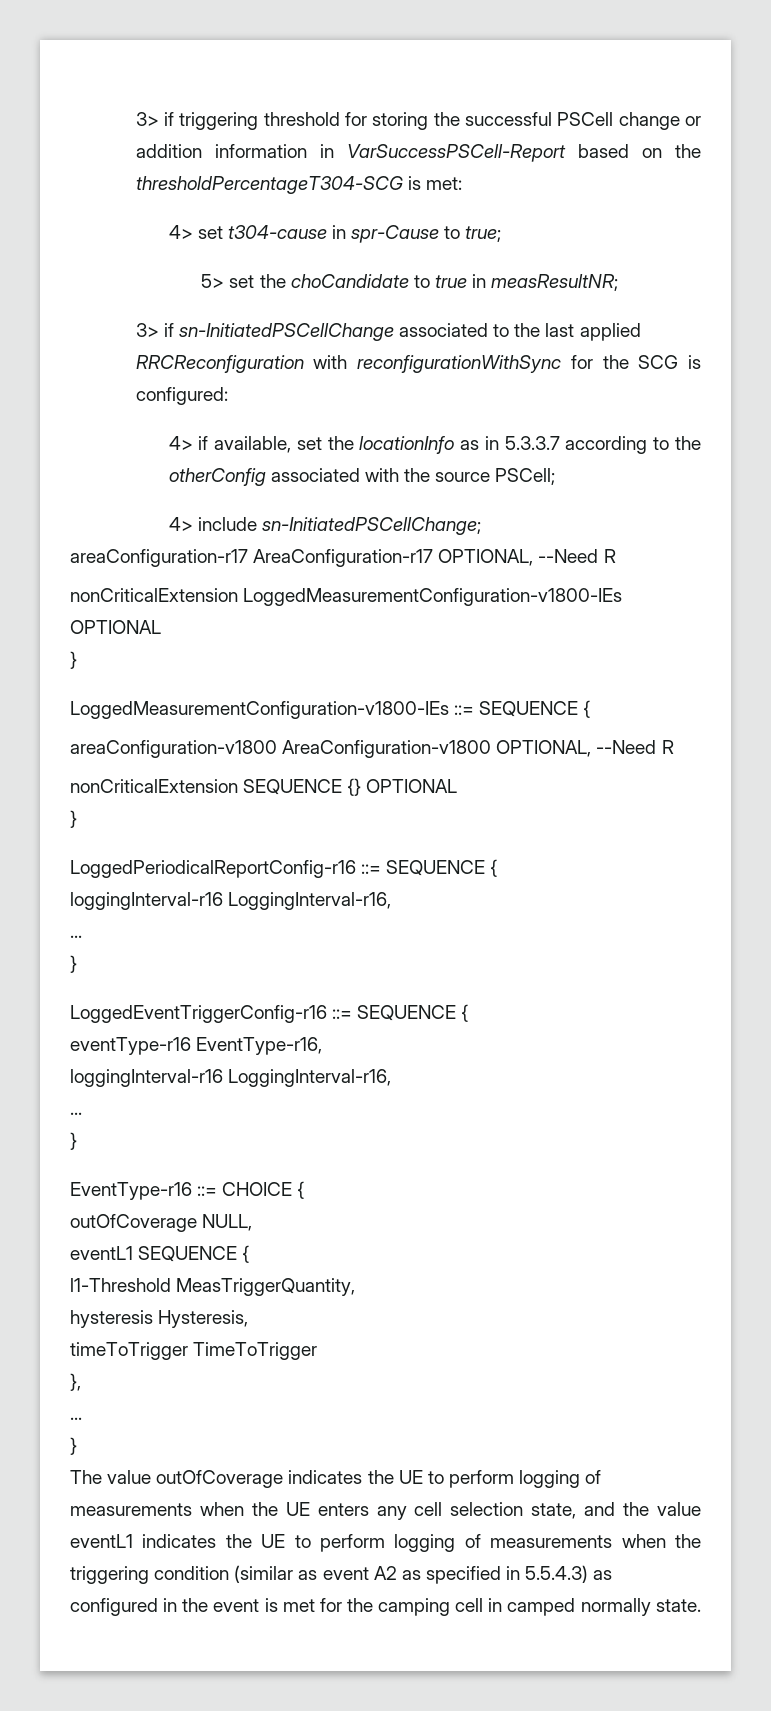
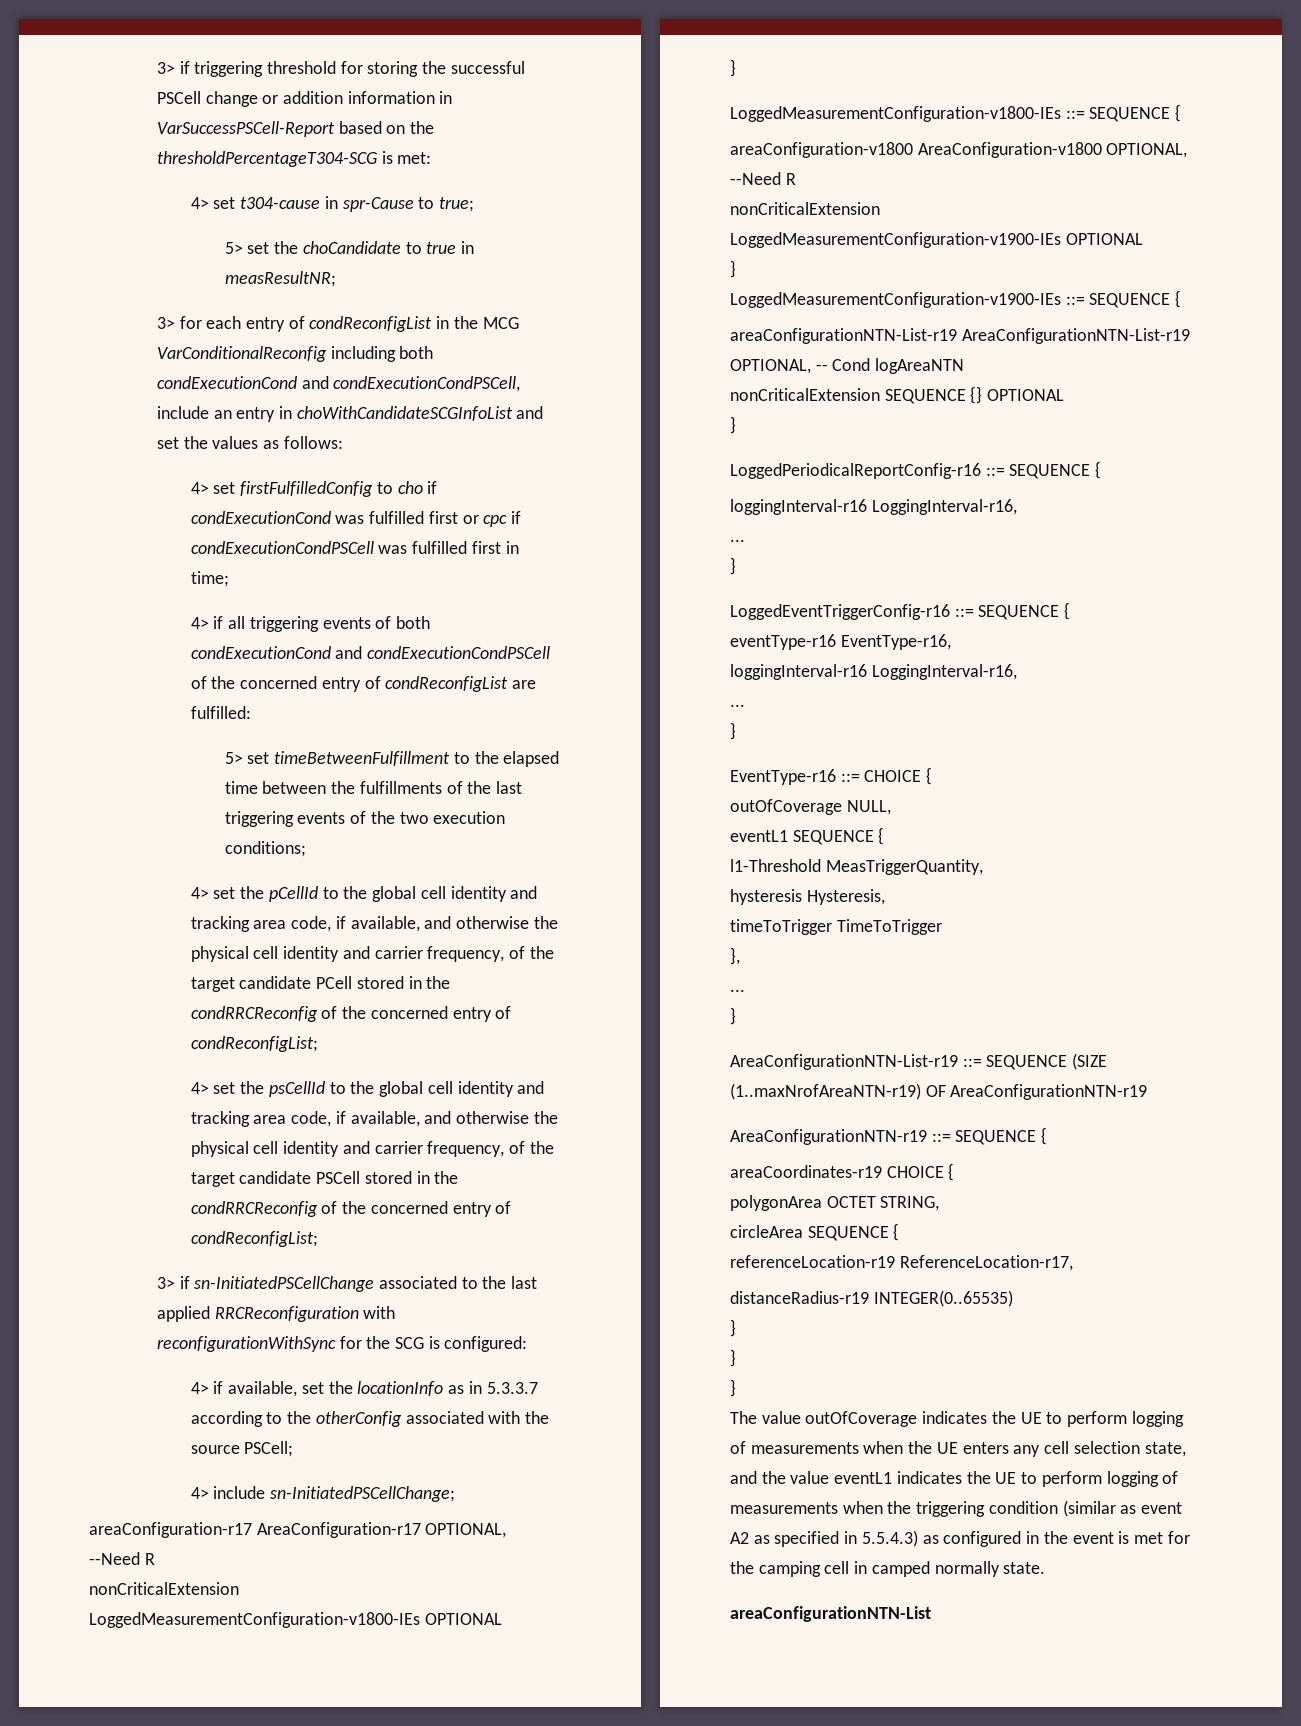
(619, 282) none -> [156,316,519,332] [156,346,434,362] [156,376,521,392] [156,406,544,422] [156,436,343,449] [190,481,438,497] [190,511,522,527] [190,541,519,554] [190,571,229,587] [190,616,431,632] [190,646,551,659] [190,676,537,692] [190,706,251,719] [224,751,560,767] [224,781,522,794] [224,811,506,827] [224,841,306,857] [190,886,538,902] [190,916,558,932] [190,946,554,962] [190,976,451,992] [190,1006,512,1022] [190,1036,318,1052] [190,1081,545,1097] [190,1111,558,1127] [190,1141,554,1157] [190,1171,459,1187] [190,1201,512,1217] [190,1231,318,1247] // 3> for each entry of condReconfigList in the MCG VarConditionalReconfig including both condExecutionCond and condExecutionCondPSCell, include an entry in choWithCandidateSCGInfoList and set the values as follows: // 4> set firstFulfilledConfig to cho if condExecutionCond was fulfilled first or cpc if condExecutionCondPSCell was fulfilled first in time; // 4> if all triggering events of both condExecutionCond and condExecutionCondPSCell of the concerned entry of condReconfigList are fulfilled: // 5> set timeBetweenFulfillment to the elapsed time between the fulfillments of the last triggering events of the two execution conditions; // 4> set the pCellId to the global cell identity and tracking area code, if available, and otherwise the physical cell identity and carrier frequency, of the target candidate PCell stored in the condRRCReconfig of the concerned entry of condReconfigList; // 4> set the psCellId to the global cell identity and tracking area code, if available, and otherwise the physical cell identity and carrier frequency, of the target candidate PSCell stored in the condRRCReconfig of the concerned entry of condReconfigList;
(674, 747) none -> [730,202,880,215] [730,232,1143,248] [730,260,736,278] [730,290,1182,308] [730,328,1190,344] [730,358,965,374] // nonCriticalExtension LoggedMeasurementConfiguration-v1900-IEs OPTIONAL // } // LoggedMeasurementConfiguration-v1900-IEs ::= SEQUENCE { // areaConfigurationNTN-List-r19 AreaConfigurationNTN-List-r19 OPTIONAL, -- Cond logAreaNTN
(77, 1446) none -> [730,1053,1108,1070] [730,1083,1148,1100] [730,1127,1048,1145] [730,1163,955,1181] [730,1195,940,1211] [730,1223,900,1241] [730,1255,1073,1271] [730,1290,1013,1307] [730,1319,736,1337] [730,1349,736,1367] [730,1379,736,1397] // AreaConfigurationNTN-List-r19 ::= SEQUENCE (SIZE (1..maxNrofAreaNTN-r19) OF AreaConfigurationNTN-r19 // AreaConfigurationNTN-r19 ::= SEQUENCE { // areaCoordinates-r19 CHOICE { // polygonArea OCTET STRING, // circleArea SEQUENCE { // referenceLocation-r19 ReferenceLocation-r17, // distanceRadius-r19 INTEGER(0..65535) // } // } // }
(701, 1605) none -> [730,1606,931,1622] // areaConfigurationNTN-List

